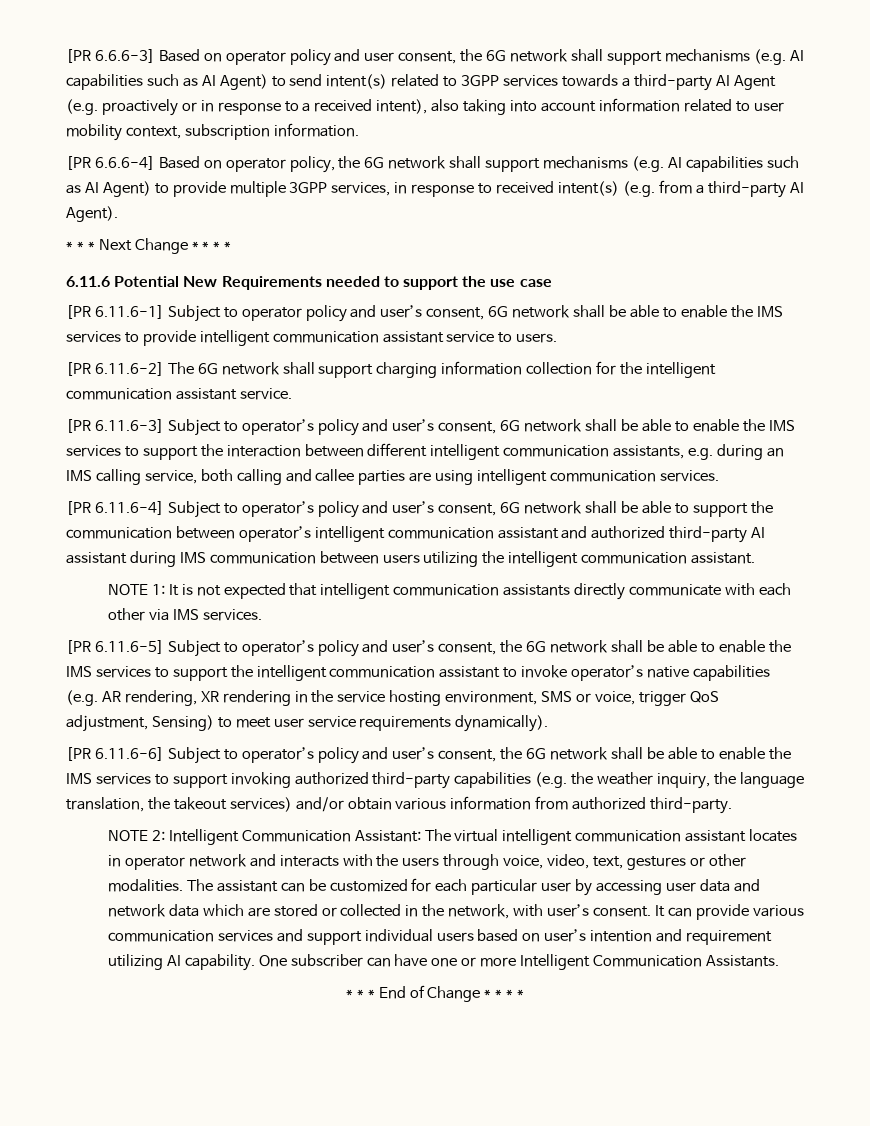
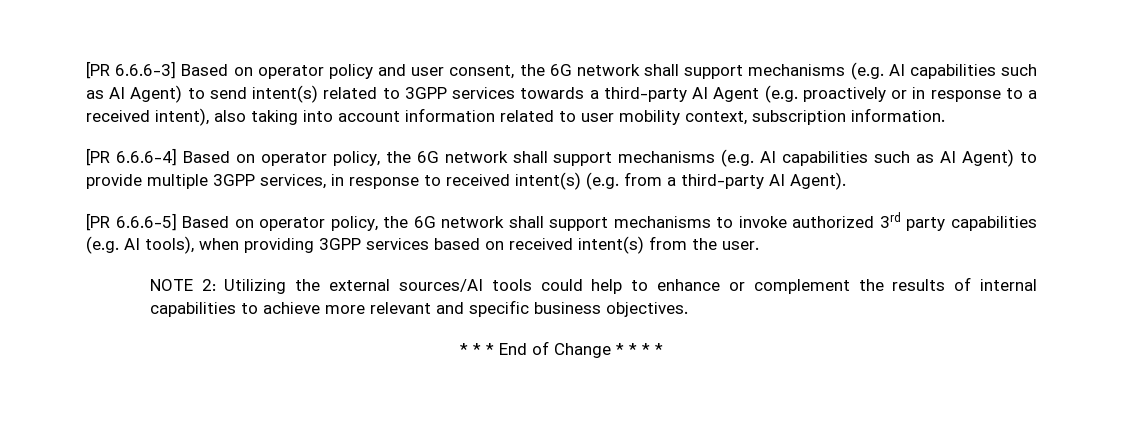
[66,238,232,254] [66,276,552,290] [66,305,783,322] [66,330,558,346] [66,361,716,378] [66,388,292,400] [66,419,795,436] [66,443,784,460] [66,469,719,485] [66,501,773,518] [66,526,766,543] [66,551,756,567] [107,583,791,600] [107,608,262,621] [66,640,791,657] [66,665,770,681] [66,690,719,706] [66,715,549,732] [66,747,791,764] [66,772,804,789] [66,796,733,814] [107,829,798,845] [107,854,746,870] [107,878,760,896] [107,904,804,920] [107,929,772,945] [107,954,779,971] * * * Next Change * * * * // 6.11.6 Potential New Requirements needed to support the use case // [PR 6.11.6-1] Subject to operator policy and user’s consent, 6G network shall be able to enable the IMS services to provide intelligent communication assistant service to users. // [PR 6.11.6-2] The 6G network shall support charging information collection for the intelligent communication assistant service. // [PR 6.11.6-3] Subject to operator’s policy and user’s consent, 6G network shall be able to enable the IMS services to support the interaction between different intelligent communication assistants, e.g. during an IMS calling service, both calling and callee parties are using intelligent communication services. // [PR 6.11.6-4] Subject to operator’s policy and user’s consent, 6G network shall be able to support the communication between operator’s intelligent communication assistant and authorized third-party AI assistant during IMS communication between users utilizing the intelligent communication assistant. // NOTE 1: It is not expected that intelligent communication assistants directly communicate with each other via IMS services. // [PR 6.11.6-5] Subject to operator’s policy and user’s consent, the 6G network shall be able to enable the IMS services to support the intelligent communication assistant to invoke operator’s native capabilities (e.g. AR rendering, XR rendering in the service hosting environment, SMS or voice, trigger QoS adjustment, Sensing) to meet user service requirements dynamically). // [PR 6.11.6-6] Subject to operator’s policy and user’s consent, the 6G network shall be able to enable the IMS services to support invoking authorized third-party capabilities (e.g. the weather inquiry, the language translation, the takeout services) and/or obtain various information from authorized third-party. // NOTE 2: Intelligent Communication Assistant: The virtual intelligent communication assistant locates in operator network and interacts with the users through voice, video, text, gestures or other modalities. The assistant can be customized for each particular user by accessing user data and network data which are stored or collected in the network, with user’s consent. It can provide various communication services and support individual users based on user’s intention and requirement utilizing AI capability. One subscriber can have one or more Intelligent Communication Assistants. -> [86,212,1037,231] [86,236,759,254] [149,277,1037,294] [149,300,688,317] [PR 6.6.6-5] Based on operator policy, the 6G network shall support mechanisms to invoke authorized 3rd party capabilities (e.g. AI tools), when providing 3GPP services based on received intent(s) from the user. // NOTE 2: Utilizing the external sources/AI tools could help to enhance or complement the results of internal capabilities to achieve more relevant and specific business objectives.

